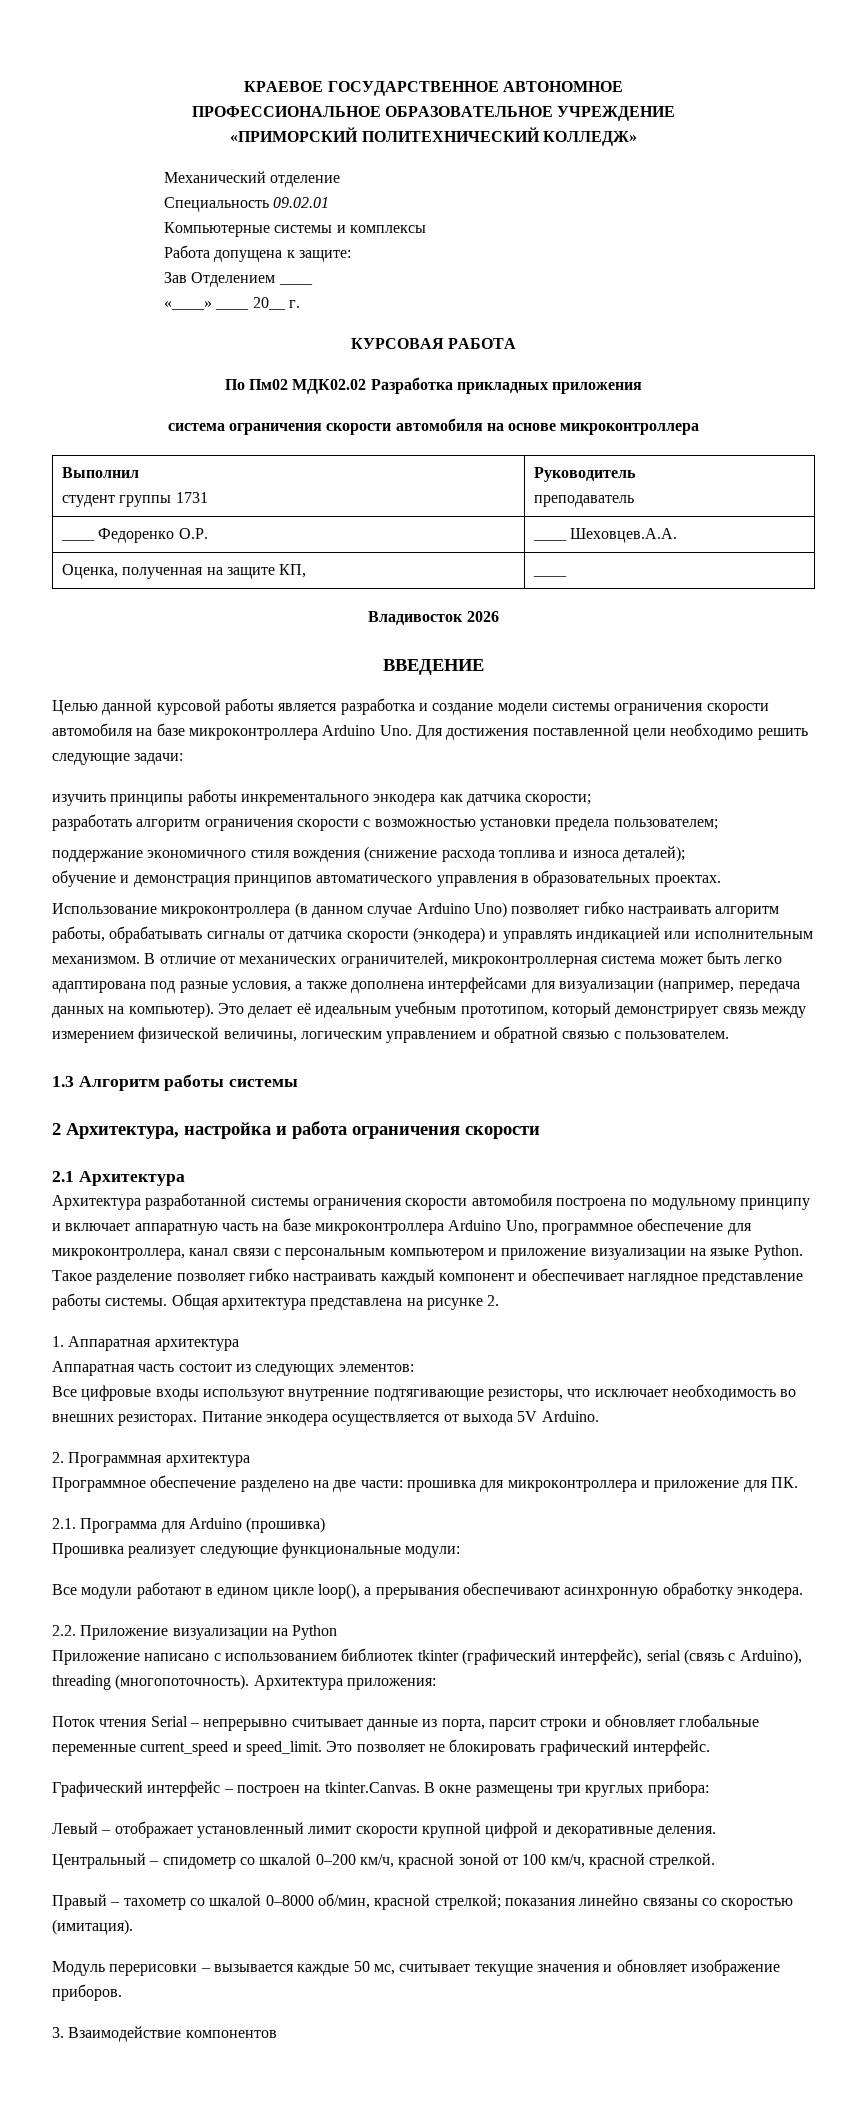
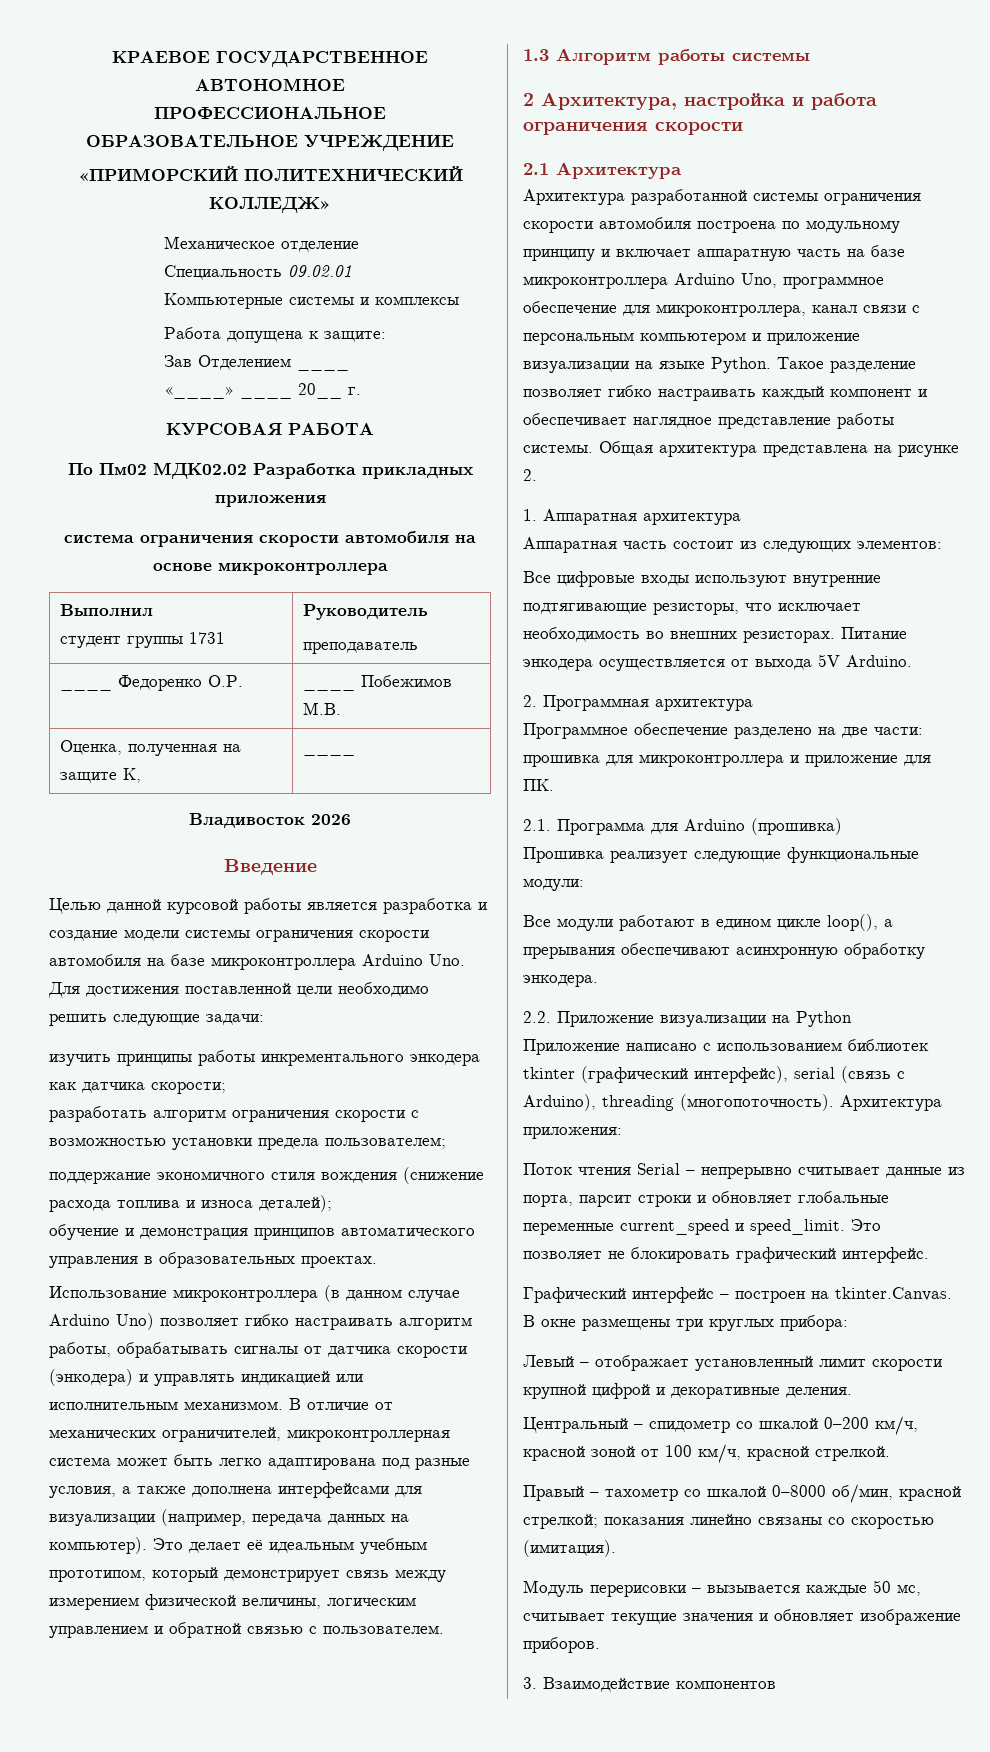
[163,171,266,183] Механический -> [164,236,276,249] Механическое
[570,528,678,543] Шеховцев.А.А. -> [360,675,452,687] [302,702,341,715] Побежимов М.В.
[279,564,307,578] КП, -> [122,768,141,783] К,
[383,659,484,675] ВВЕДЕНИЕ -> [223,859,317,875] Введение

